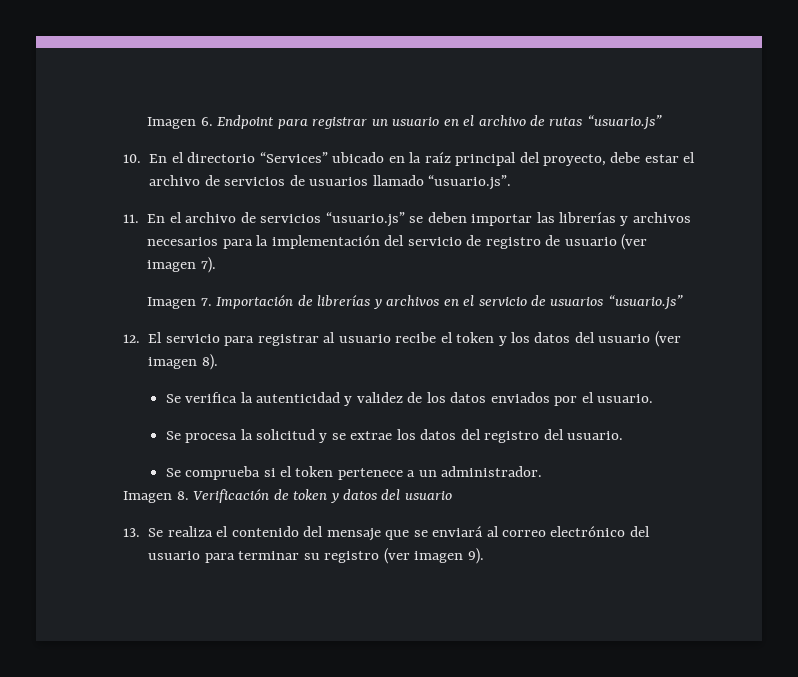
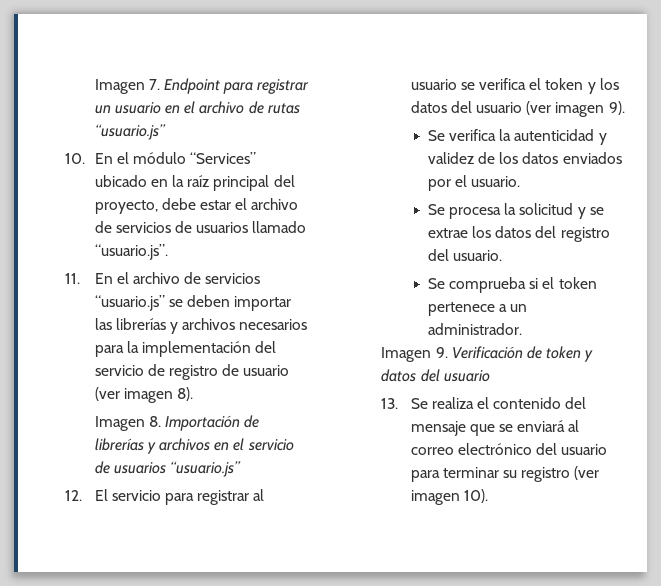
[147,117,213,129] Imagen 6. -> [94,79,160,94] Imagen 7.
[187,152,256,163] directorio -> [133,152,187,164] módulo
[200,257,216,273] [147,297,212,309] 7). // Imagen 7. -> [177,387,194,401] [94,416,161,431] 8). // Imagen 8.
[395,332,437,343] recibe -> [460,78,527,90] se verifica
[201,354,218,370] 8). -> [608,101,625,115] 9).
[176,491,189,500] 8. -> [435,347,448,358] 9.
[467,548,484,564] 9). -> [463,489,488,503] 10).

